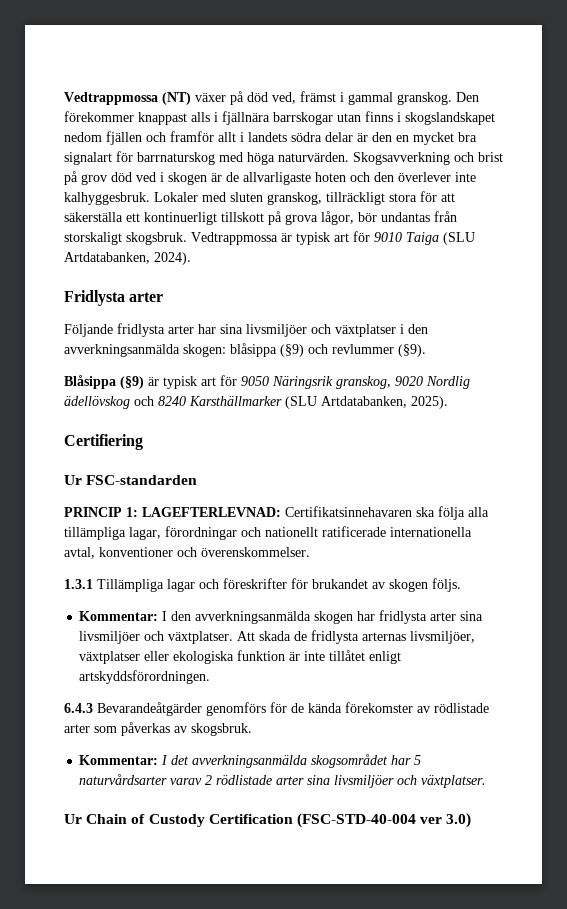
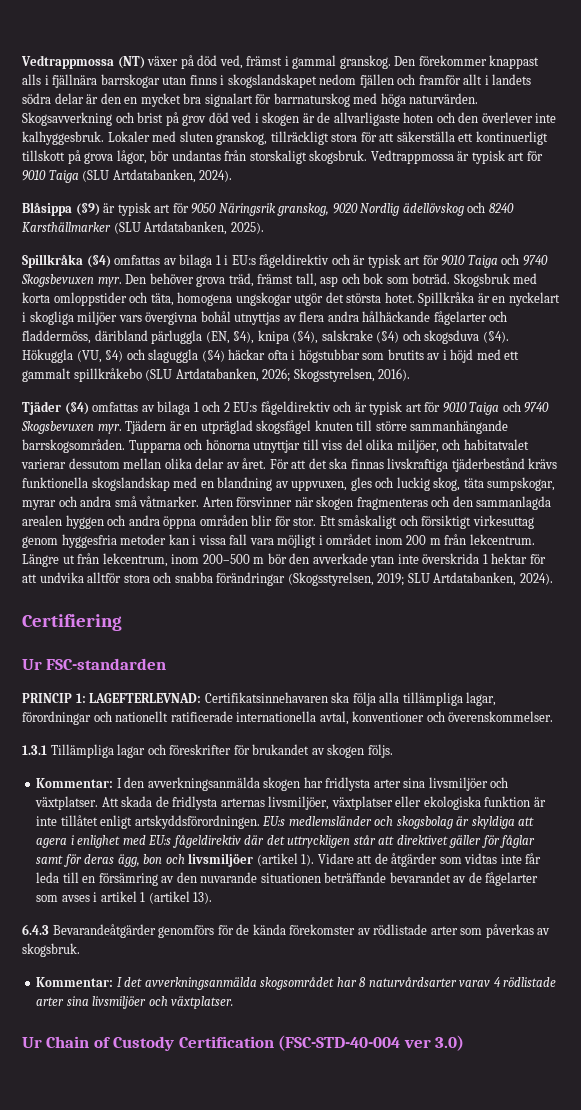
[64,290,164,306] [64,323,428,337] [64,343,426,357] // Fridlysta arter // Följande fridlysta arter har sina livsmiljöer och växtplatser i den avverkningsanmälda skogen: blåsippa (§9) och revlummer (§9). -> (233, 176) none
(448, 402) none -> [22,254,548,268] [21,273,538,287] [22,292,560,306] [22,311,508,325] [22,330,509,344] [22,349,520,363] [22,368,411,382] [22,401,550,415] [21,420,509,434] [22,439,529,453] [21,458,558,472] [22,477,556,491] [22,496,552,510] [22,515,534,529] [22,534,535,548] [22,553,546,567] [22,572,553,586] // Spillkråka (§4) omfattas av bilaga 1 i EU:s fågeldirektiv och är typisk art för 9010 Taiga och 9740 Skogsbevuxen myr. Den behöver grova träd, främst tall, asp och bok som boträd. Skogsbruk med korta omloppstider och täta, homogena ungskogar utgör det största hotet. Spillkråka är en nyckelart i skogliga miljöer vars övergivna bohål utnyttjas av flera andra hålhäckande fågelarter och fladdermöss, däribland pärluggla (EN, §4), knipa (§4), salskrake (§4) och skogsduva (§4). Hökuggla (VU, §4) och slaguggla (§4) häckar ofta i högstubbar som brutits av i höjd med ett gammalt spillkråkebo (SLU Artdatabanken, 2026; Skogsstyrelsen, 2016). // Tjäder (§4) omfattas av bilaga 1 och 2 EU:s fågeldirektiv och är typisk art för 9010 Taiga och 9740 Skogsbevuxen myr. Tjädern är en utpräglad skogsfågel knuten till större sammanhängande barrskogsområden. Tupparna och hönorna utnyttjar till viss del olika miljöer, och habitatvalet varierar dessutom mellan olika delar av året. För att det ska finnas livskraftiga tjäderbestånd krävs funktionella skogslandskap med en blandning av uppvuxen, gles och luckig skog, täta sumpskogar, myrar och andra små våtmarker. Arten försvinner när skogen fragmenteras och den sammanlagda arealen hyggen och andra öppna områden blir för stor. Ett småskaligt och försiktigt virkesuttag genom hyggesfria metoder kan i vissa fall vara möjligt i området inom 200 m från lekcentrum. Längre ut från lekcentrum, inom 200–500 m bör den avverkade ytan inte överskrida 1 hektar för att undvika alltför stora och snabba förändringar (Skogsstyrelsen, 2019; SLU Artdatabanken, 2024).
(211, 677) none -> [262,816,535,829] [36,835,536,848] [36,853,542,867] [36,872,539,886] [36,891,213,904] EU:s medlemsländer och skogsbolag är skyldiga att agera i enlighet med EU:s fågeldirektiv där det uttryckligen står att direktivet gäller för fåglar samt för deras ägg, bon och livsmiljöer (artikel 1). Vidare att de åtgärder som vidtas inte får leda till en försämring av den nuvarande situationen beträffande bevarandet av de fågelarter som avses i artikel 1 (artikel 13).
[414,755,422,765] 5 -> [359,977,367,987] 8
[205,775,213,785] 2 -> [493,977,501,987] 4

